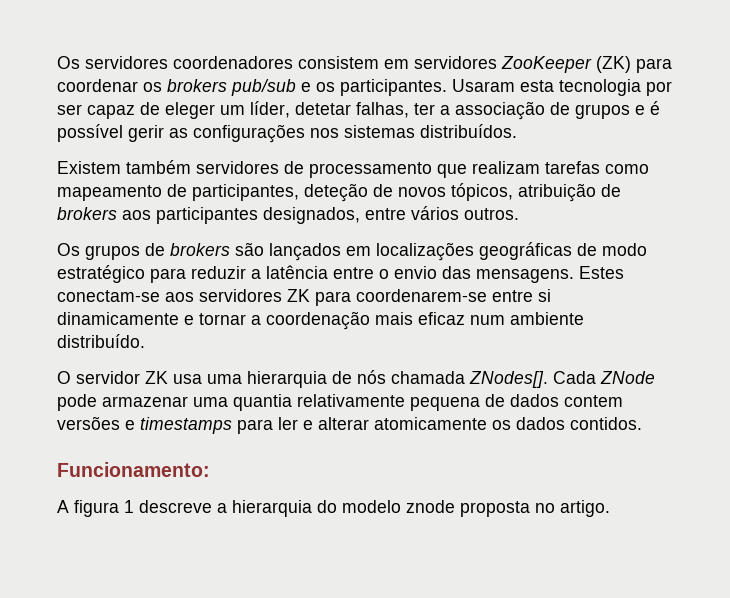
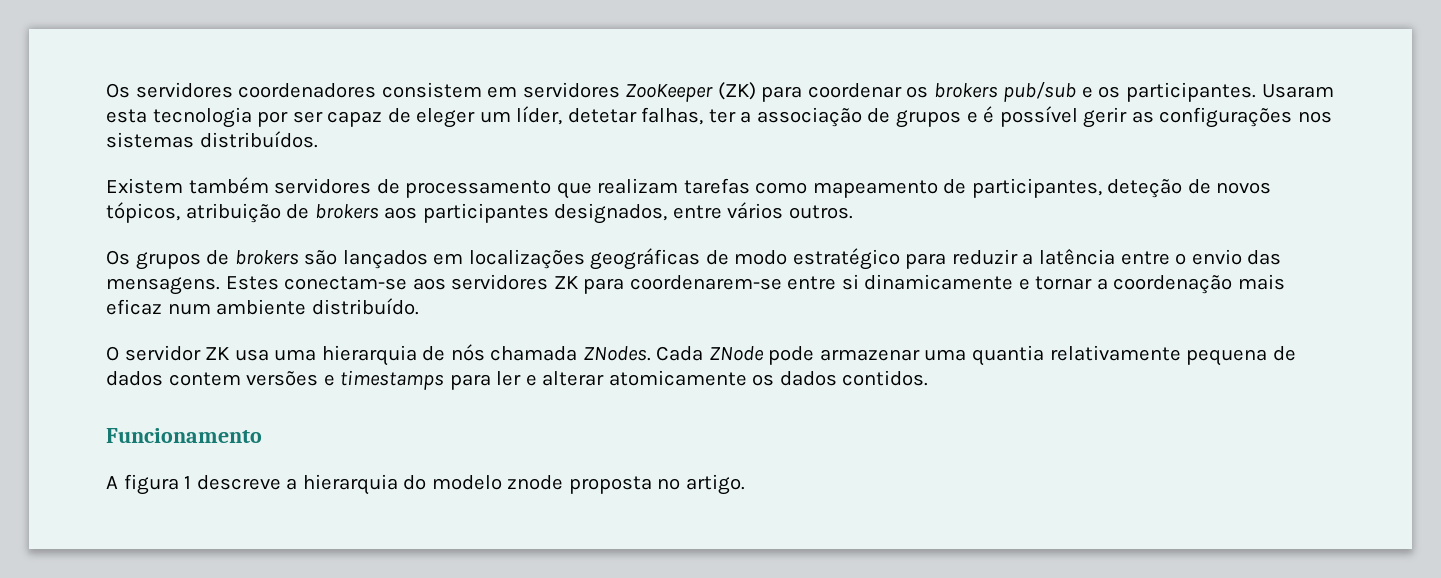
[469,371,548,388] ZNodes[]. -> [582,346,651,361] ZNodes.
[57,462,210,477] Funcionamento: -> [106,428,262,443] Funcionamento

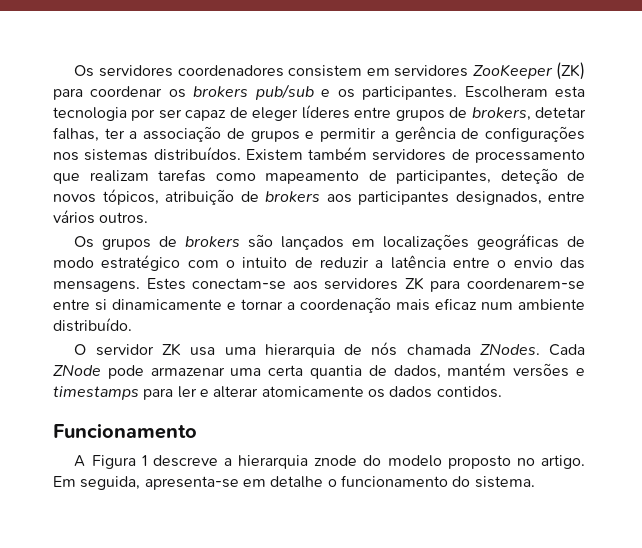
[1261,84,1334,98] Usaram -> [464,86,548,98] Escolheram
[479,106,563,125] um líder, -> [301,105,531,121] líderes entre grupos de brokers,
[983,106,1154,128] é possível gerir as -> [320,126,480,142] permitir a gerência de
(318, 139) // -> (241, 154) none
[905,253,947,269] para -> [187,257,313,268] com o intuito de
[972,345,1296,366] [106,371,241,386] quantia relativamente pequena de dados contem -> [268,363,507,379] certa quantia de dados, mantém
[123,474,179,495] figura -> [91,455,136,469] Figura
(398, 484) none -> [314,455,358,466] znode
[507,474,745,495] znode proposta no artigo. -> [447,455,585,469] [53,475,535,490] proposto no artigo. Em seguida, apresenta-se em detalhe o funcionamento do sistema.

